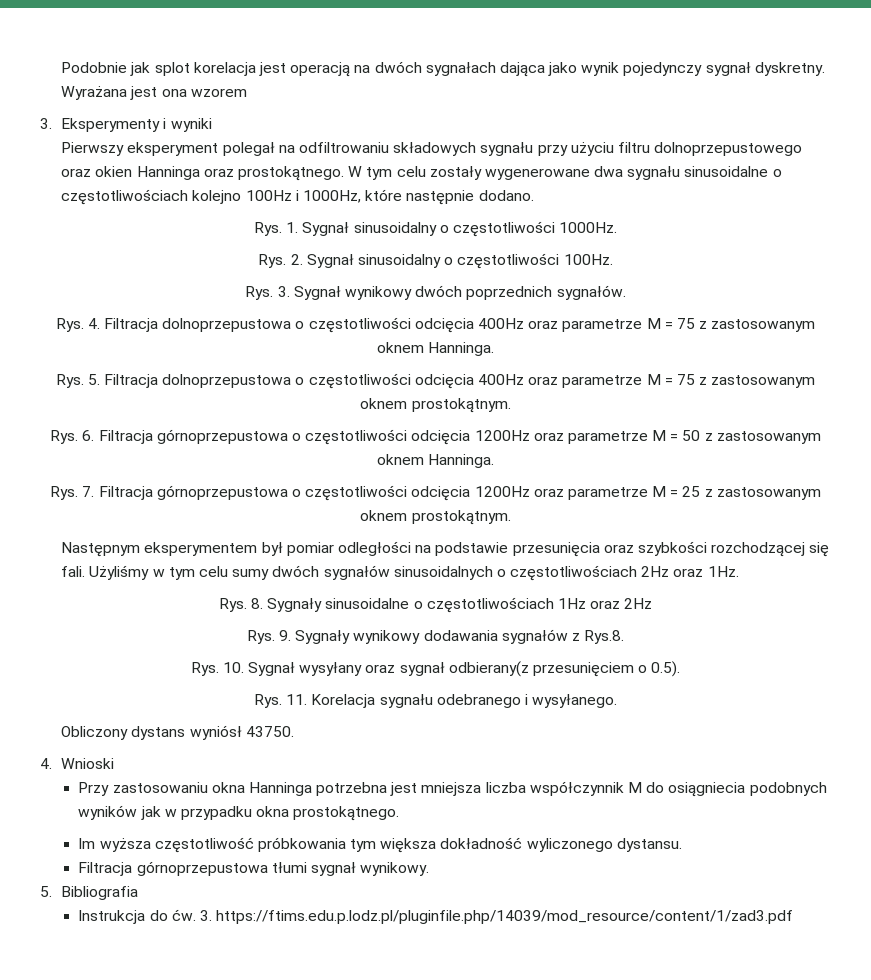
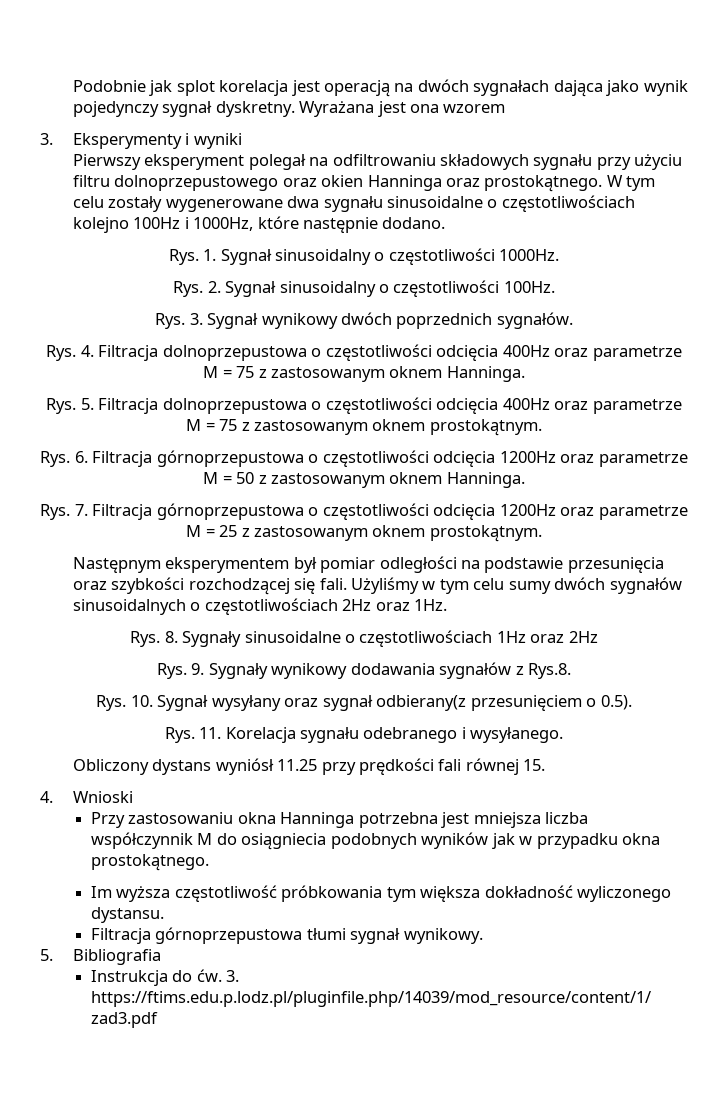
[245,726,294,737] 43750. -> [277,758,546,775] 11.25 przy prędkości fali równej 15.

